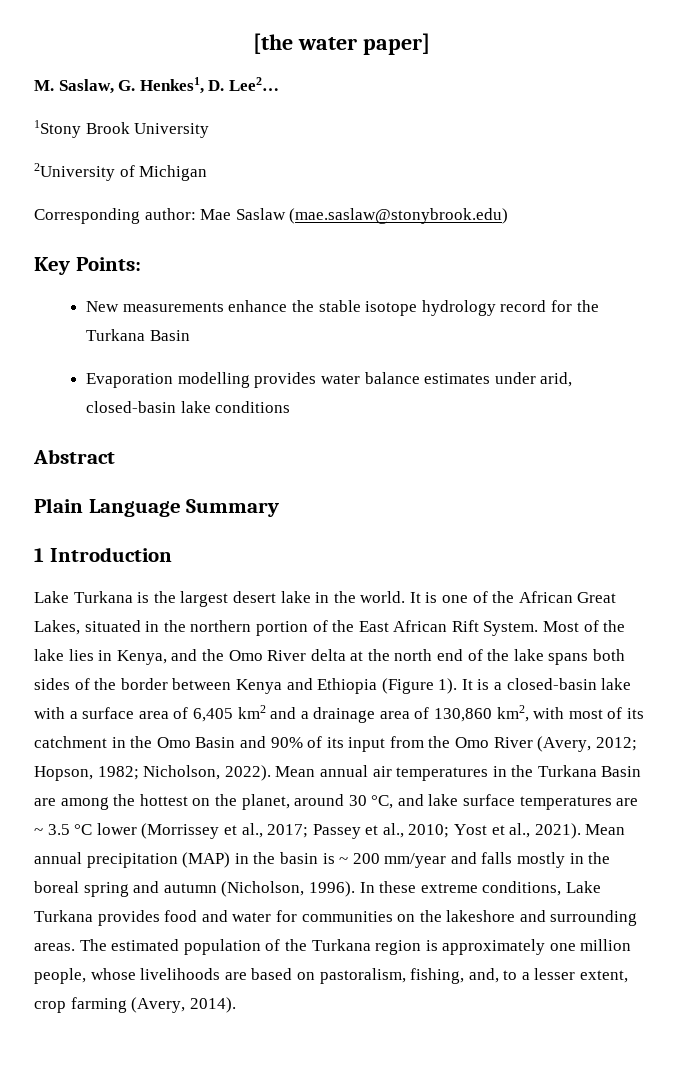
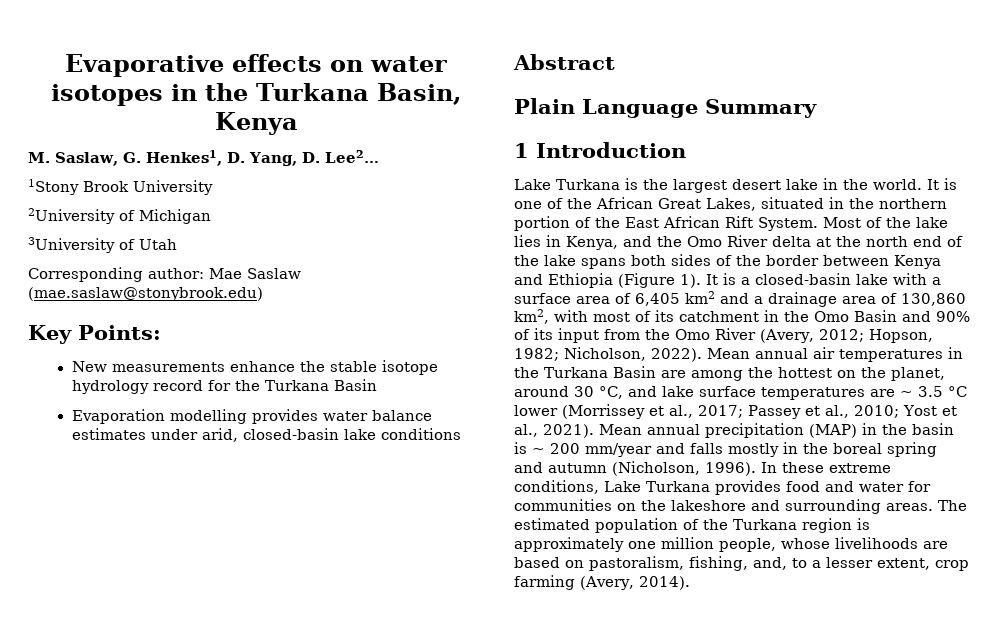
[253,33,430,55] [the water paper] -> [65,54,447,77] [50,83,462,106] [214,112,298,135] Evaporative effects on water isotopes in the Turkana Basin, Kenya
(225, 85) none -> [248,152,320,166] Yang, D.
(208, 173) none -> [28,237,177,253] // 3University of Utah

